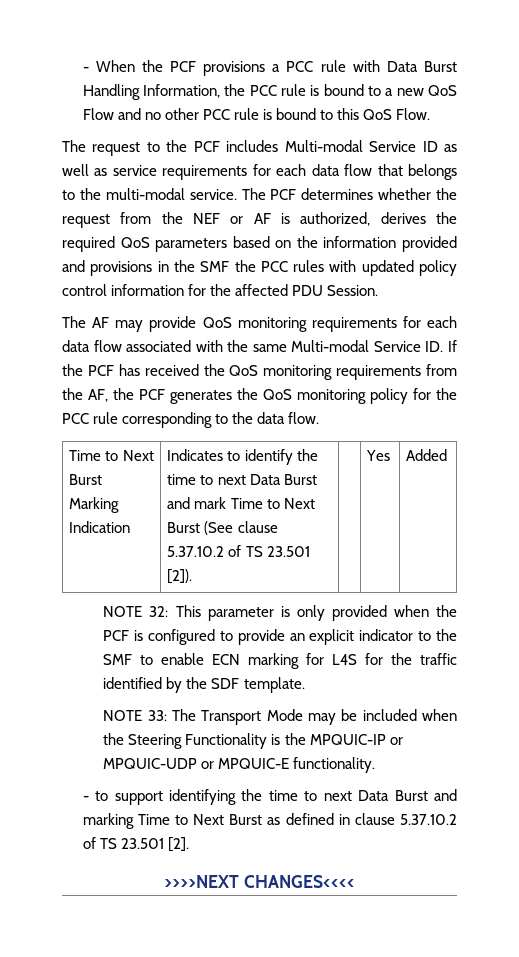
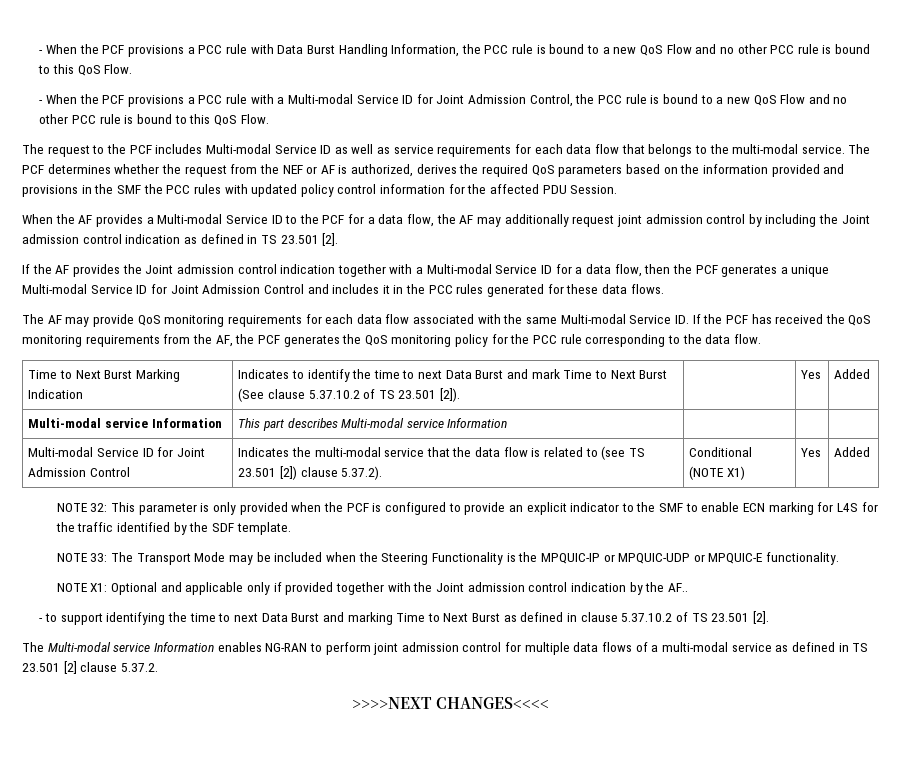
(431, 114) none -> [39,94,848,107] [39,114,269,126] // - When the PCF provisions a PCC rule with a Multi-modal Service ID for Joint Admission Control, the PCC rule is bound to a new QoS Flow and no other PCC rule is bound to this QoS Flow.
(379, 290) none -> [22,214,870,227] [22,233,339,246] [22,264,830,277] [22,284,664,297] // When the AF provides a Multi-modal Service ID to the PCF for a data flow, the AF may additionally request joint admission control by including the Joint admission control indication as defined in TS 23.501 [2]. // If the AF provides the Joint admission control indication together with a Multi-modal Service ID for a data flow, then the PCF generates a unique Multi-modal Service ID for Joint Admission Control and includes it in the PCC rules generated for these data flows.
(448, 455) none -> [28,418,222,428] [238,418,508,431] [28,447,205,457] [28,467,130,477] [238,446,645,460] [238,466,383,480] [689,447,753,457] [689,466,745,480] [801,448,822,457] [834,447,871,457] // Multi-modal service Information | This part describes Multi-modal service Information | | | // Multi-modal Service ID for Joint Admission Control | Indicates the multi-modal service that the data flow is related to (see TS 23.501 [2]) clause 5.37.2). | Conditional (NOTE X1) | Yes | Added
(376, 765) none -> [56,582,688,595] // NOTE X1: Optional and applicable only if provided together with the Joint admission control indication by the AF..
(189, 844) none -> [22,642,869,655] [22,661,158,674] // The Multi-modal service Information enables NG-RAN to perform joint admission control for multiple data flows of a multi-modal service as defined in TS 23.501 [2] clause 5.37.2.

